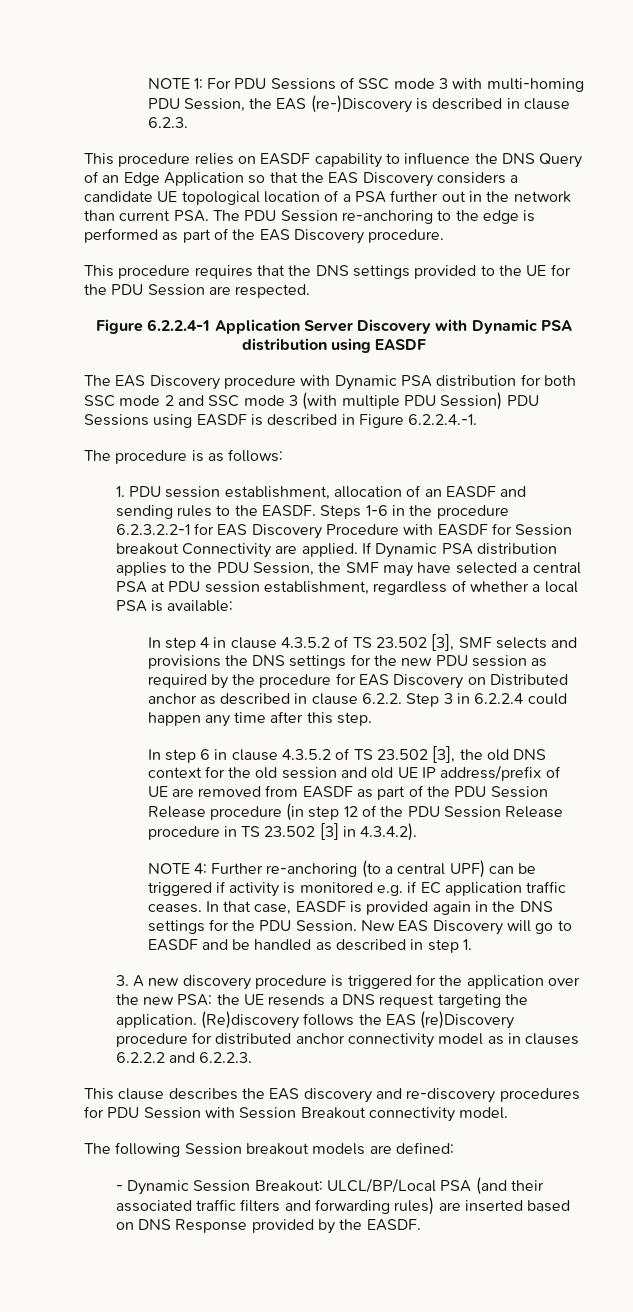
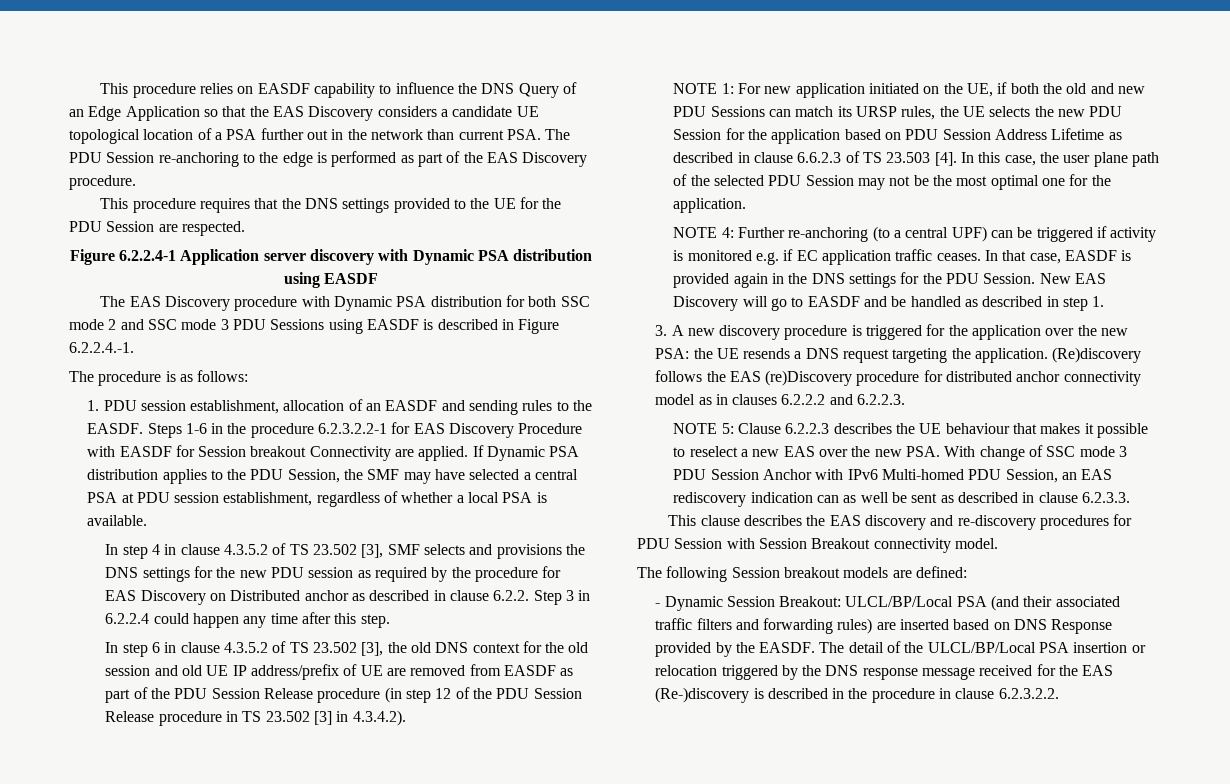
[147,77,584,92] [147,95,571,113] [147,117,188,128] NOTE 1: For PDU Sessions of SSC mode 3 with multi-homing PDU Session, the EAS (re-)Discovery is described in clause 6.2.3. // -> (100, 88) none
[303,319,432,334] Server Discovery -> [263,249,374,265] server discovery
[302,392,503,410] (with multiple PDU Session) -> (229, 324) none
[167,600,234,612] available: -> [87,515,148,526] available.
(418, 832) none -> [673,82,1145,98] [673,106,1123,120] [673,128,1122,144] [673,151,1159,167] [673,174,1111,190] [673,198,747,213] // NOTE 1: For new application initiated on the UE, if both the old and new PDU Sessions can match its URSP rules, the UE selects the new PDU Session for the application based on PDU Session Address Lifetime as described in clause 6.6.2.3 of TS 23.503 [4]. In this case, the user plane path of the selected PDU Session may not be the most optimal one for the application.
(253, 1057) none -> [673,423,1148,438] [673,445,1127,461] [673,469,1113,483] [673,492,1130,507] // NOTE 5: Clause 6.2.2.3 describes the UE behaviour that makes it possible to reselect a new EAS over the new PSA. With change of SSC mode 3 PDU Session Anchor with IPv6 Multi-homed PDU Session, an EAS rediscovery indication can as well be sent as described in clause 6.2.3.3.
(421, 1225) none -> [819,641,1146,653] [655,664,1114,680] [655,687,1059,703] The detail of the ULCL/BP/Local PSA insertion or relocation triggered by the DNS response message received for the EAS (Re-)discovery is described in the procedure in clause 6.2.3.2.2.

